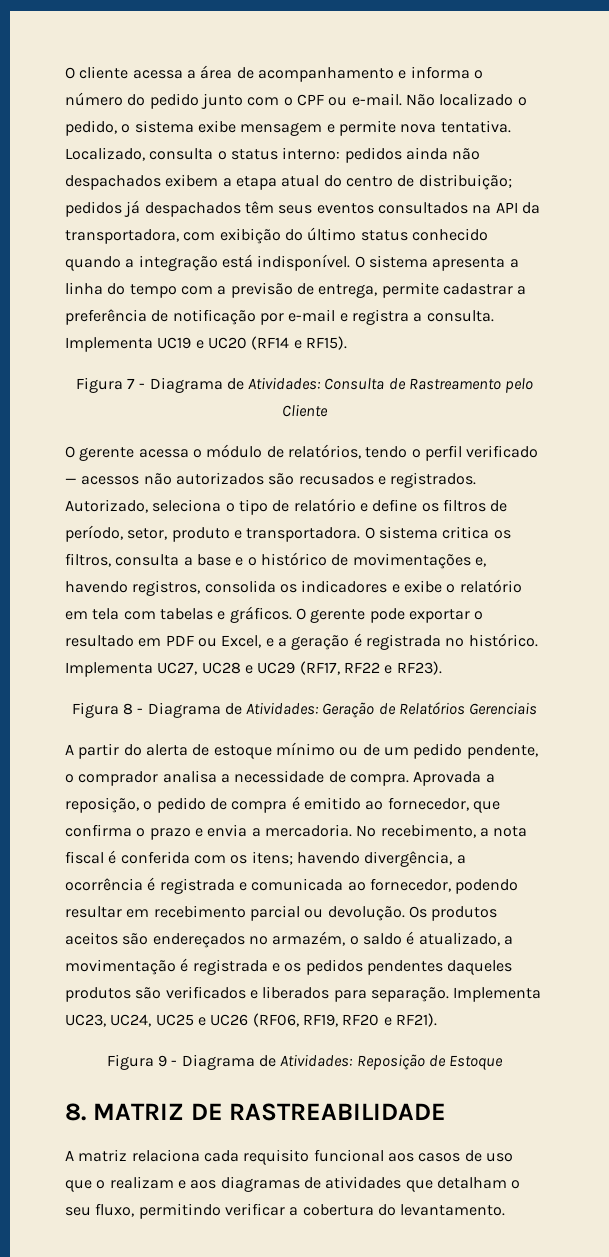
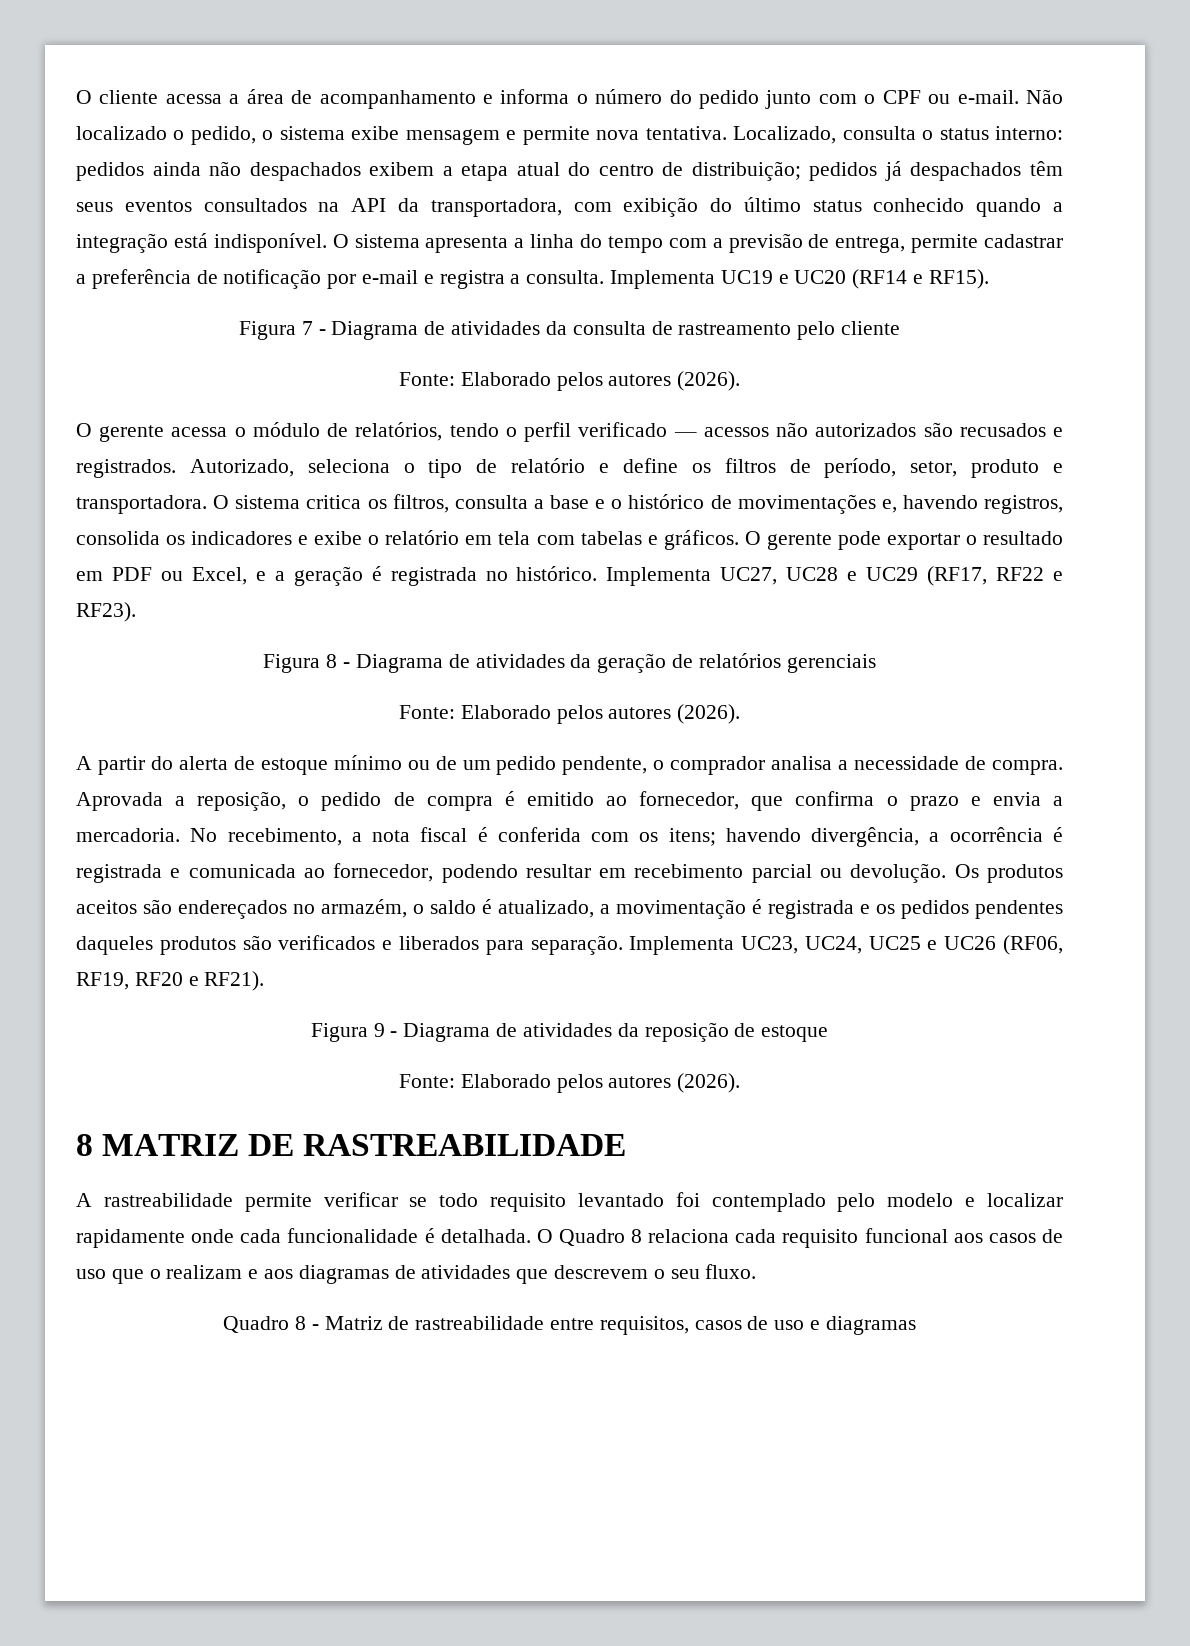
[248,377,534,393] [282,404,328,417] Atividades: Consulta de Rastreamento pelo Cliente -> [451,321,900,340] [398,371,741,391] atividades da consulta de rastreamento pelo cliente // Fonte: Elaborado pelos autores (2026).
[246,702,538,718] Atividades: Geração de Relatórios Gerenciais -> [475,653,876,673] [398,704,741,724] atividades da geração de relatórios gerenciais // Fonte: Elaborado pelos autores (2026).
[280,1054,504,1070] [65,1103,447,1121] [65,1149,128,1162] Atividades: Reposição de Estoque // 8. MATRIZ DE RASTREABILIDADE // A matriz -> [522,1022,829,1042] [398,1073,741,1093] [76,1134,627,1156] [76,1192,1063,1212] [76,1228,643,1248] atividades da reposição de estoque // Fonte: Elaborado pelos autores (2026). // 8 MATRIZ DE RASTREABILIDADE // A rastreabilidade permite verificar se todo requisito levantado foi contemplado pelo modelo e localizar rapidamente onde cada funcionalidade é detalhada. O Quadro 8
[436,1177,507,1189] detalham -> [554,1265,649,1279] descrevem
[95,1203,506,1219] fluxo, permitindo verificar a cobertura do levantamento. -> [705,1264,757,1279] [223,1316,916,1335] fluxo. // Quadro 8 - Matriz de rastreabilidade entre requisitos, casos de uso e diagramas

